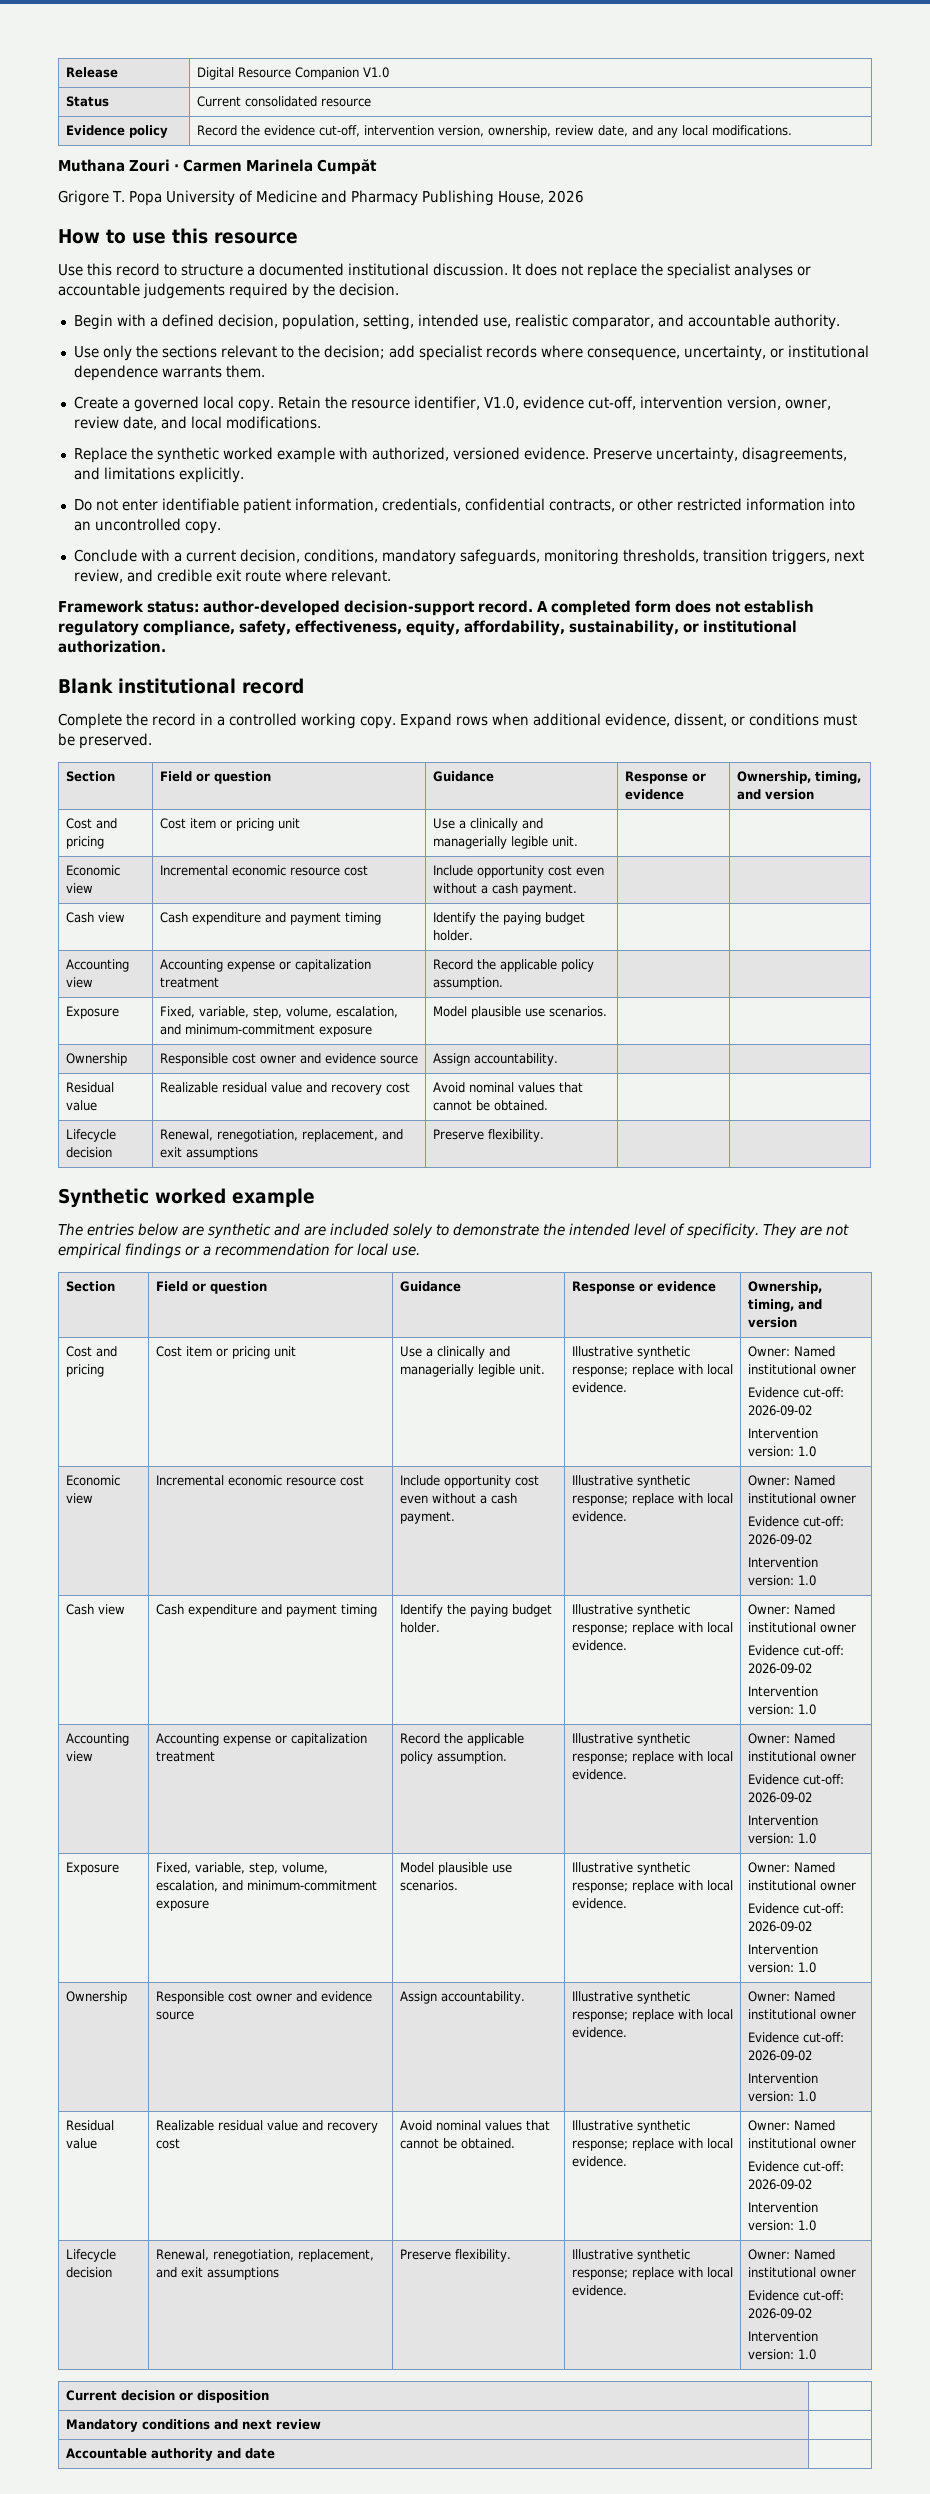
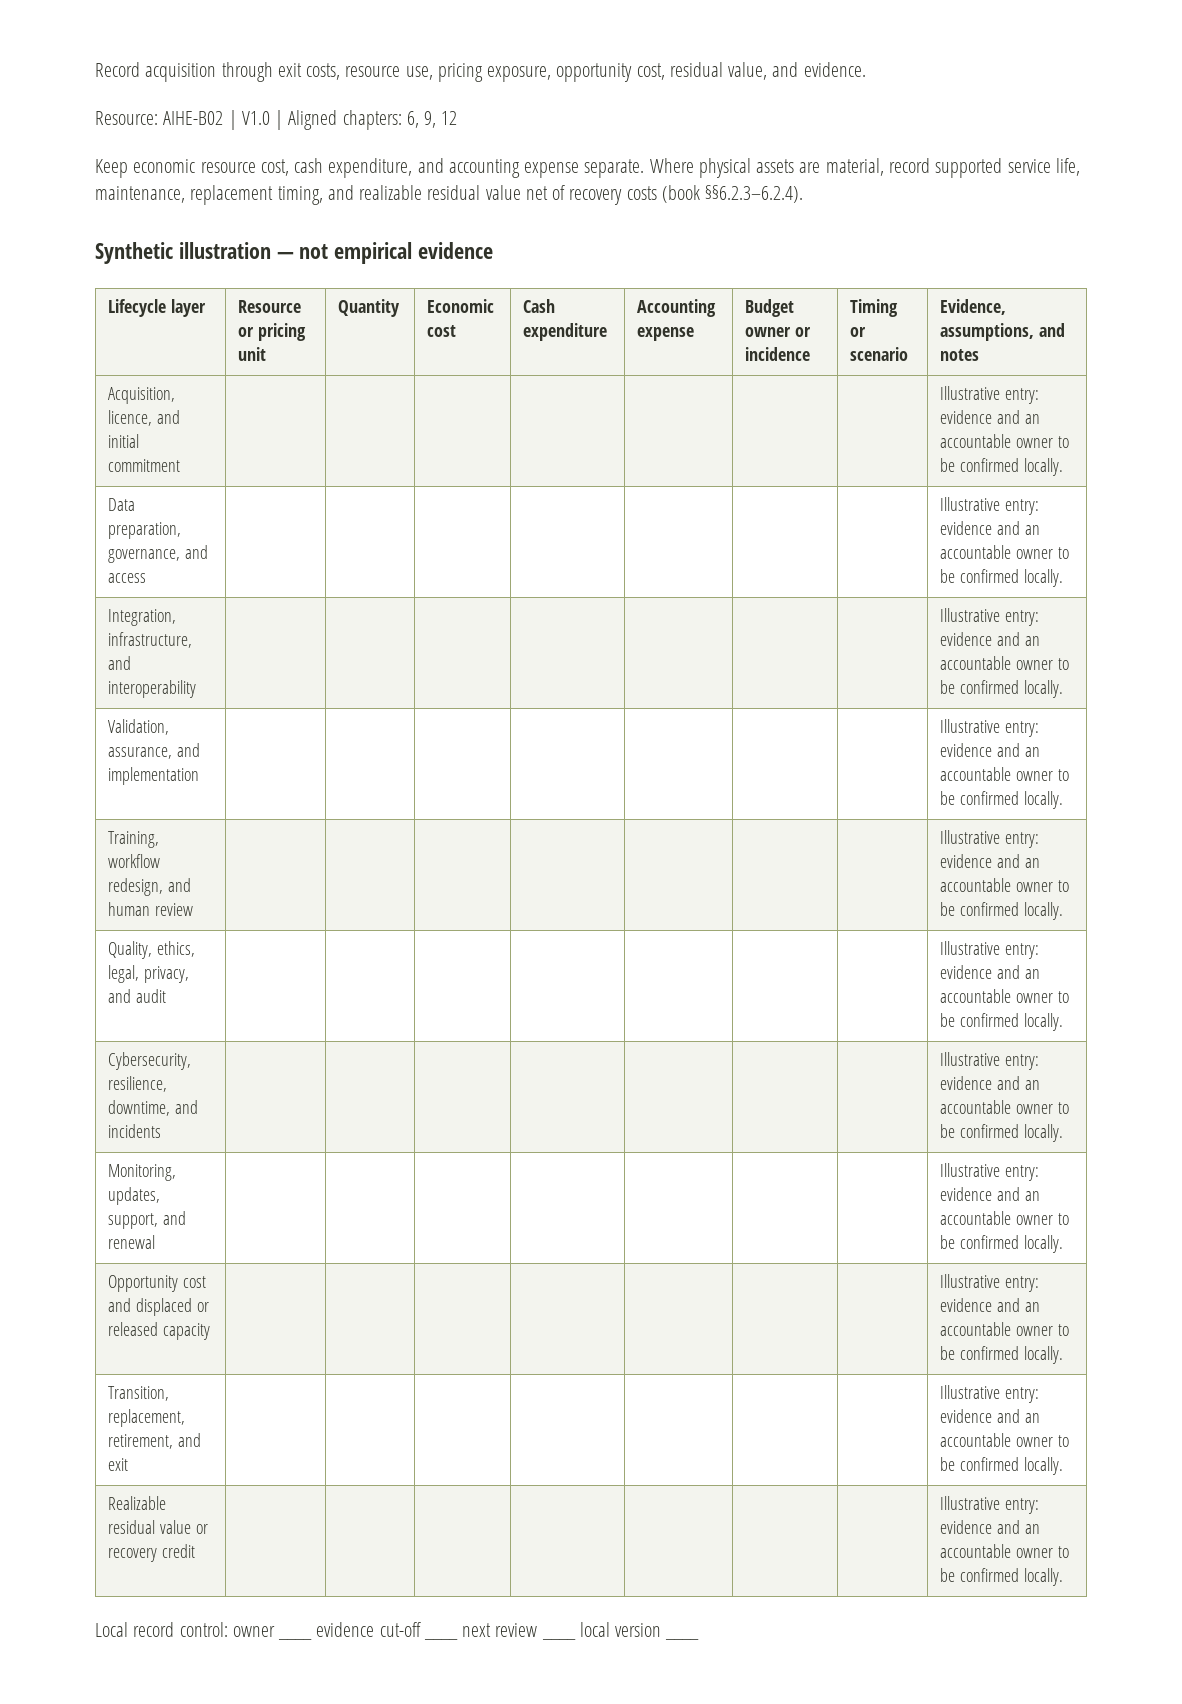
[65,67,118,78] [196,67,389,80] [65,96,109,107] [196,96,371,107] [65,125,168,138] [196,125,792,138] [58,159,377,175] [58,190,584,206] [58,228,298,244] [58,263,811,279] [58,283,399,299] [73,314,840,330] [73,345,869,361] [73,365,265,381] [73,396,831,412] [73,416,321,430] [73,447,847,463] [73,467,244,483] [73,498,855,514] [73,518,221,534] [73,549,864,565] [73,569,391,583] [58,600,814,616] [58,620,797,636] [58,640,166,653] [58,678,304,694] [58,713,857,729] [58,733,152,749] [65,771,115,782] [159,771,271,784] [432,771,494,782] [624,771,706,784] [624,789,684,800] [736,771,861,784] [736,789,814,800] [65,818,117,829] [65,836,104,849] [159,818,300,831] [432,818,543,831] [432,836,578,849] [65,865,120,876] [65,883,93,894] [159,865,368,876] [432,865,604,878] [432,883,577,896] [65,912,125,923] [159,912,381,925] [432,912,585,925] [432,930,473,941] [65,959,129,972] [65,977,93,988] [159,959,371,972] [159,977,219,988] [432,959,594,972] [432,977,503,990] [65,1006,119,1019] [159,1006,398,1019] [159,1024,372,1037] [432,1006,607,1019] [65,1053,127,1066] [159,1053,418,1066] [432,1053,558,1066] [65,1082,114,1093] [65,1100,97,1111] [159,1082,410,1095] [432,1082,583,1093] [432,1100,548,1111] [65,1129,116,1142] [65,1147,112,1158] [159,1129,403,1142] [159,1147,258,1160] [432,1129,544,1142] [58,1188,315,1208] [58,1223,849,1239] [58,1243,420,1259] [65,1281,115,1292] [155,1281,267,1294] [399,1281,461,1292] [571,1281,716,1294] [747,1281,822,1294] [747,1299,822,1312] [747,1317,797,1328] [65,1346,117,1357] [65,1364,104,1377] [155,1346,296,1359] [399,1346,510,1359] [399,1364,545,1377] [571,1346,690,1359] [571,1364,733,1377] [571,1382,627,1393] [747,1346,835,1357] [747,1364,856,1375] [747,1387,844,1398] [747,1405,812,1416] [747,1428,818,1439] [747,1446,816,1457] [65,1475,120,1486] [65,1493,93,1504] [155,1475,364,1486] [399,1475,539,1488] [399,1493,517,1504] [399,1511,455,1524] [571,1475,690,1488] [571,1493,733,1506] [571,1511,627,1522] [747,1475,835,1486] [747,1493,856,1504] [747,1516,844,1527] [747,1534,812,1545] [747,1557,818,1568] [747,1575,816,1586] [65,1604,125,1615] [155,1604,377,1617] [399,1604,552,1617] [399,1622,440,1633] [571,1604,690,1617] [571,1622,733,1635] [571,1640,627,1651] [747,1604,835,1615] [747,1622,856,1633] [747,1645,844,1656] [747,1663,812,1674] [747,1686,818,1697] [747,1704,816,1715] [65,1733,129,1746] [65,1751,93,1762] [155,1733,367,1746] [155,1751,215,1762] [399,1733,524,1746] [399,1751,507,1764] [571,1733,690,1746] [571,1751,733,1764] [571,1769,627,1780] [747,1733,835,1744] [747,1751,856,1762] [747,1774,844,1785] [747,1792,812,1803] [747,1815,818,1826] [747,1833,816,1844] [65,1862,119,1875] [155,1862,328,1875] [155,1880,377,1892] [155,1900,209,1911] [399,1862,512,1875] [399,1880,458,1891] [571,1862,690,1875] [571,1880,733,1893] [571,1898,627,1909] [747,1862,835,1873] [747,1880,856,1891] [747,1903,844,1914] [747,1921,812,1932] [747,1944,818,1955] [747,1962,816,1973] [65,1991,127,2004] [155,1991,372,2004] [155,2011,194,2020] [399,1991,525,2004] [571,1991,690,2004] [571,2009,733,2022] [571,2027,627,2038] [747,1991,835,2002] [747,2009,856,2020] [747,2032,844,2043] [747,2050,812,2061] [747,2073,818,2084] [747,2091,816,2102] [65,2120,114,2131] [65,2138,97,2149] [155,2120,378,2133] [155,2138,180,2149] [399,2120,550,2131] [399,2138,515,2149] [571,2120,690,2133] [571,2138,733,2151] [571,2156,627,2167] [747,2120,835,2131] [747,2138,856,2149] [747,2161,844,2172] [747,2179,812,2190] [747,2202,818,2213] [747,2220,816,2231] [65,2249,116,2262] [65,2267,112,2278] [155,2249,374,2262] [155,2267,279,2280] [399,2249,511,2262] [571,2249,690,2262] [571,2267,733,2280] [571,2285,627,2296] [747,2249,835,2260] [747,2267,856,2278] [747,2290,844,2301] [747,2308,812,2319] [747,2331,818,2342] [747,2349,816,2360] [65,2390,269,2403] [65,2419,321,2432] [65,2448,275,2461] Release | Digital Resource Companion V1.0 // Status | Current consolidated resource // Evidence policy | Record the evidence cut-off, intervention version, ownership, review date, and any local modifications. // Muthana Zouri · Carmen Marinela Cumpăt // Grigore T. Popa University of Medicine and Pharmacy Publishing House, 2026 // How to use this resource // Use this record to structure a documented institutional discussion. It does not replace the specialist analyses or accountable judgements required by the decision. // Begin with a defined decision, population, setting, intended use, realistic comparator, and accountable authority. // Use only the sections relevant to the decision; add specialist records where consequence, uncertainty, or institutional dependence warrants them. // Create a governed local copy. Retain the resource identifier, V1.0, evidence cut-off, intervention version, owner, review date, and local modifications. // Replace the synthetic worked example with authorized, versioned evidence. Preserve uncertainty, disagreements, and limitations explicitly. // Do not enter identifiable patient information, credentials, confidential contracts, or other restricted information into an uncontrolled copy. // Conclude with a current decision, conditions, mandatory safeguards, monitoring thresholds, transition triggers, next review, and credible exit route where relevant. // Framework status: author-developed decision-support record. A completed form does not establish regulatory compliance, safety, effectiveness, equity, affordability, sustainability, or institutional authorization. // Blank institutional record // Complete the record in a controlled working copy. Expand rows when additional evidence, dissent, or conditions must be preserved. // Section | Field or question | Guidance | Response or evidence | Ownership, timing, and version // Cost and pricing | Cost item or pricing unit | Use a clinically and managerially legible unit. | | // Economic view | Incremental economic resource cost | Include opportunity cost even without a cash payment. | | // Cash view | Cash expenditure and payment timing | Identify the paying budget holder. | | // Accounting view | Accounting expense or capitalization treatment | Record the applicable policy assumption. | | // Exposure | Fixed, variable, step, volume, escalation, and minimum-commitment exposure | Model plausible use scenarios. | | // Ownership | Responsible cost owner and evidence source | Assign accountability. | | // Residual value | Realizable residual value and recovery cost | Avoid nominal values that cannot be obtained. | | // Lifecycle decision | Renewal, renegotiation, replacement, and exit assumptions | Preserve flexibility. | | // Synthetic worked example // The entries below are synthetic and are included solely to demonstrate the intended level of specificity. They are not empirical findings or a recommendation for local use. // Section | Field or question | Guidance | Response or evidence | Ownership, timing, and version // Cost and pricing | Cost item or pricing unit | Use a clinically and managerially legible unit. | Illustrative synthetic response; replace with local evidence. | Owner: Named institutional owner // Evidence cut-off: 2026-09-02 // Intervention version: 1.0 // Economic view | Incremental economic resource cost | Include opportunity cost even without a cash payment. | Illustrative synthetic response; replace with local evidence. | Owner: Named institutional owner // Evidence cut-off: 2026-09-02 // Intervention version: 1.0 // Cash view | Cash expenditure and payment timing | Identify the paying budget holder. | Illustrative synthetic response; replace with local evidence. | Owner: Named institutional owner // Evidence cut-off: 2026-09-02 // Intervention version: 1.0 // Accounting view | Accounting expense or capitalization treatment | Record the applicable policy assumption. | Illustrative synthetic response; replace with local evidence. | Owner: Named institutional owner // Evidence cut-off: 2026-09-02 // Intervention version: 1.0 // Exposure | Fixed, variable, step, volume, escalation, and minimum-commitment exposure | Model plausible use scenarios. | Illustrative synthetic response; replace with local evidence. | Owner: Named institutional owner // Evidence cut-off: 2026-09-02 // Intervention version: 1.0 // Ownership | Responsible cost owner and evidence source | Assign accountability. | Illustrative synthetic response; replace with local evidence. | Owner: Named institutional owner // Evidence cut-off: 2026-09-02 // Intervention version: 1.0 // Residual value | Realizable residual value and recovery cost | Avoid nominal values that cannot be obtained. | Illustrative synthetic response; replace with local evidence. | Owner: Named institutional owner // Evidence cut-off: 2026-09-02 // Intervention version: 1.0 // Lifecycle decision | Renewal, renegotiation, replacement, and exit assumptions | Preserve flexibility. | Illustrative synthetic response; replace with local evidence. | Owner: Named institutional owner // Evidence cut-off: 2026-09-02 // Intervention version: 1.0 // Current decision or disposition | // Mandatory conditions and next review | // Accountable authority and date | -> [95,62,866,82] [95,110,458,130] [95,158,1080,178] [95,185,804,205] [95,242,494,264] [108,299,207,317] [238,300,302,313] [238,323,307,341] [238,347,267,361] [338,299,401,317] [427,299,495,313] [427,325,457,337] [523,299,556,313] [523,323,608,341] [637,299,717,317] [637,327,695,341] [745,299,795,317] [745,327,812,337] [745,347,811,361] [850,299,899,317] [850,327,867,337] [850,347,909,361] [940,299,1007,315] [940,323,1066,341] [940,349,980,361] [108,387,176,404] [108,410,181,426] [108,434,140,448] [108,459,181,472] [940,386,1040,404] [940,410,1040,424] [940,434,1069,448] [940,458,1063,476] [108,498,136,511] [108,522,182,539] [108,545,209,563] [108,573,147,583] [940,497,1040,515] [940,521,1040,535] [940,545,1069,559] [940,569,1063,587] [108,609,177,626] [108,632,193,648] [108,656,132,670] [108,680,197,698] [940,608,1040,626] [940,632,1040,646] [940,656,1069,670] [940,680,1063,698] [108,719,170,735] [108,743,201,759] [108,767,200,785] [940,719,1040,737] [940,743,1040,757] [940,767,1069,781] [940,791,1063,809] [108,831,160,848] [108,854,161,868] [108,878,192,896] [108,902,194,916] [940,830,1040,848] [940,854,1040,868] [940,878,1069,892] [940,902,1063,920] [108,941,196,959] [108,965,190,983] [108,989,167,1003] [940,941,1040,959] [940,965,1040,979] [940,989,1069,1003] [940,1013,1063,1031] [108,1052,192,1070] [108,1076,168,1092] [108,1100,199,1116] [108,1124,162,1138] [940,1052,1040,1070] [940,1076,1040,1090] [940,1100,1069,1114] [940,1124,1063,1142] [108,1164,177,1181] [108,1187,161,1205] [108,1211,187,1229] [108,1235,156,1249] [940,1163,1040,1181] [940,1187,1040,1201] [940,1211,1069,1225] [940,1235,1063,1253] [108,1275,207,1292] [108,1298,209,1316] [108,1322,211,1340] [940,1274,1040,1292] [940,1298,1040,1312] [940,1322,1069,1336] [940,1346,1063,1364] [108,1386,170,1401] [108,1409,186,1427] [108,1433,202,1449] [108,1458,129,1471] [940,1385,1040,1403] [940,1409,1040,1423] [940,1433,1069,1447] [940,1457,1063,1475] [108,1496,167,1510] [108,1520,208,1534] [108,1544,196,1562] [940,1496,1040,1514] [940,1520,1040,1534] [940,1544,1069,1558] [940,1568,1063,1586] [95,1622,275,1637] [278,1637,313,1640] [316,1622,421,1637] [423,1637,458,1640] [462,1623,538,1637] [541,1637,576,1640] [579,1622,662,1637] [665,1637,700,1640] Record acquisition through exit costs, resource use, pricing exposure, opportunity cost, residual value, and evidence. // Resource: AIHE-B02 | V1.0 | Aligned chapters: 6, 9, 12 // Keep economic resource cost, cash expenditure, and accounting expense separate. Where physical assets are material, record supported service life, maintenance, replacement timing, and realizable residual value net of recovery costs (book §§6.2.3–6.2.4). // Synthetic illustration — not empirical evidence // Lifecycle layer | Resource or pricing unit | Quantity | Economic cost | Cash expenditure | Accounting expense | Budget owner or incidence | Timing or scenario | Evidence, assumptions, and notes // Acquisition, licence, and initial commitment | | | | | | | | Illustrative entry: evidence and an accountable owner to be confirmed locally. // Data preparation, governance, and access | | | | | | | | Illustrative entry: evidence and an accountable owner to be confirmed locally. // Integration, infrastructure, and interoperability | | | | | | | | Illustrative entry: evidence and an accountable owner to be confirmed locally. // Validation, assurance, and implementation | | | | | | | | Illustrative entry: evidence and an accountable owner to be confirmed locally. // Training, workflow redesign, and human review | | | | | | | | Illustrative entry: evidence and an accountable owner to be confirmed locally. // Quality, ethics, legal, privacy, and audit | | | | | | | | Illustrative entry: evidence and an accountable owner to be confirmed locally. // Cybersecurity, resilience, downtime, and incidents | | | | | | | | Illustrative entry: evidence and an accountable owner to be confirmed locally. // Monitoring, updates, support, and renewal | | | | | | | | Illustrative entry: evidence and an accountable owner to be confirmed locally. // Opportunity cost and displaced or released capacity | | | | | | | | Illustrative entry: evidence and an accountable owner to be confirmed locally. // Transition, replacement, retirement, and exit | | | | | | | | Illustrative entry: evidence and an accountable owner to be confirmed locally. // Realizable residual value or recovery credit | | | | | | | | Illustrative entry: evidence and an accountable owner to be confirmed locally. // Local record control: owner ____ evidence cut-off ____ next review ____ local version ____

